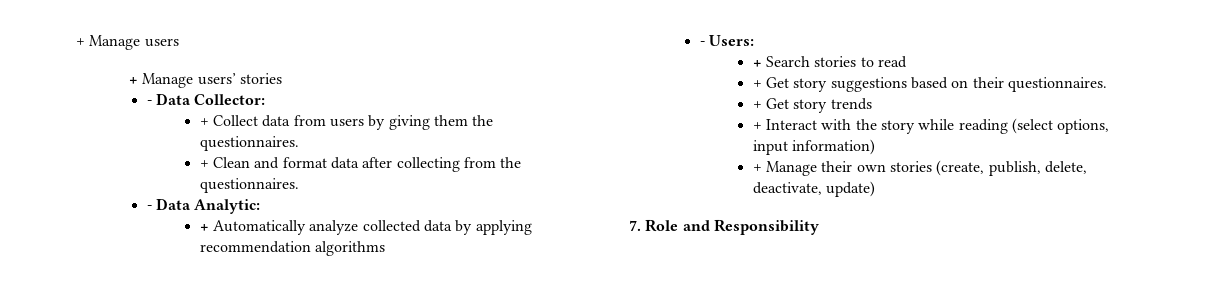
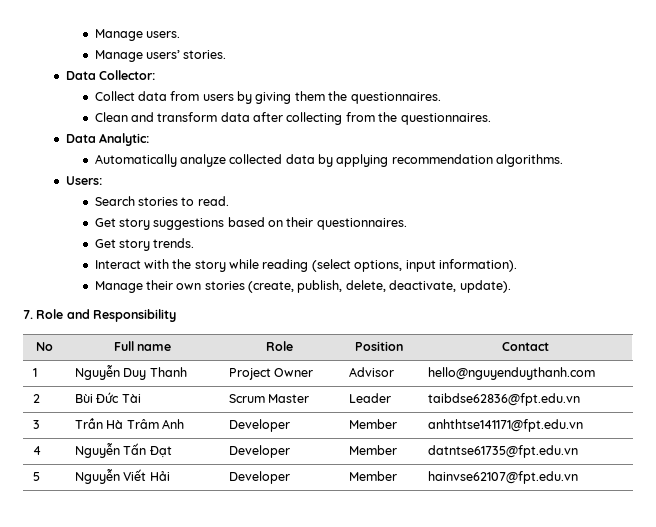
[76,35,179,50] [129,73,283,88] [146,100,152,105] + Manage users // + Manage users’ stories // - -> [94,29,180,41] [94,50,227,62] Manage users. // Manage users’ stories. //
[199,118,209,126] + -> (156, 75) none
[199,160,209,168] + -> (441, 98) none
[282,157,327,168] format -> [157,112,218,122] transform
[146,205,152,210] - -> (491, 119) none
[199,224,209,231] + -> (150, 139) none
[315,241,386,256] [699,41,705,46] algorithms // - -> [496,154,564,167] algorithms. //
[752,60,762,67] + -> (102, 180) none
[878,56,908,68] [752,80,762,88] read // + -> [197,196,229,206] read. //
[752,98,872,113] [752,122,762,130] + Get story trends // + -> [94,238,195,251] Get story trends. //
[792,139,876,155] [752,164,762,172] information) // + -> [438,259,517,272] information). //
[826,181,876,197] update) -> [459,280,511,293] update).
(819, 227) none -> [36,342,53,351] [113,341,172,351] [266,341,293,351] [355,341,403,351] [502,342,549,351] [32,368,37,377] [74,365,187,380] [228,368,314,380] [348,367,394,377] [427,367,595,380] [32,394,40,403] [74,392,141,403] [228,394,310,403] [348,393,391,403] [427,393,580,406] [32,420,40,429] [74,418,184,429] [228,419,290,432] [348,419,397,429] [427,419,583,432] [32,446,41,455] [74,443,172,458] [228,445,290,458] [348,445,397,455] [427,445,578,458] [32,472,40,481] [74,469,170,484] [228,471,290,484] [348,471,397,481] [427,471,578,484] // No | Full name | Role | Position | Contact // 1 | Nguyễn Duy Thanh | Project Owner | Advisor | hello@nguyenduythanh.com // 2 | Bùi Đức Tài | Scrum Master | Leader | taibdse62836@fpt.edu.vn // 3 | Trần Hà Trâm Anh | Developer | Member | anhthtse141171@fpt.edu.vn // 4 | Nguyễn Tấn Đạt | Developer | Member | datntse61735@fpt.edu.vn // 5 | Nguyễn Viết Hải | Developer | Member | hainvse62107@fpt.edu.vn

